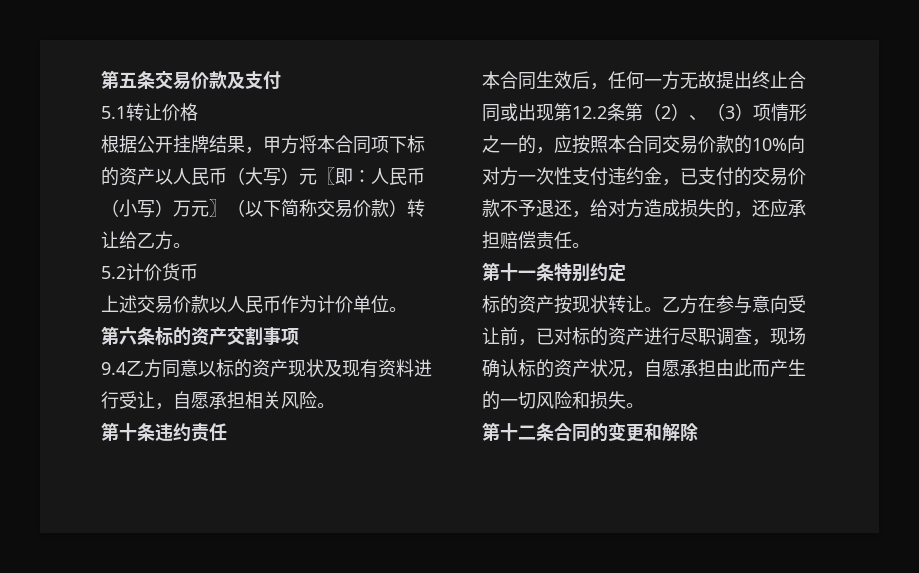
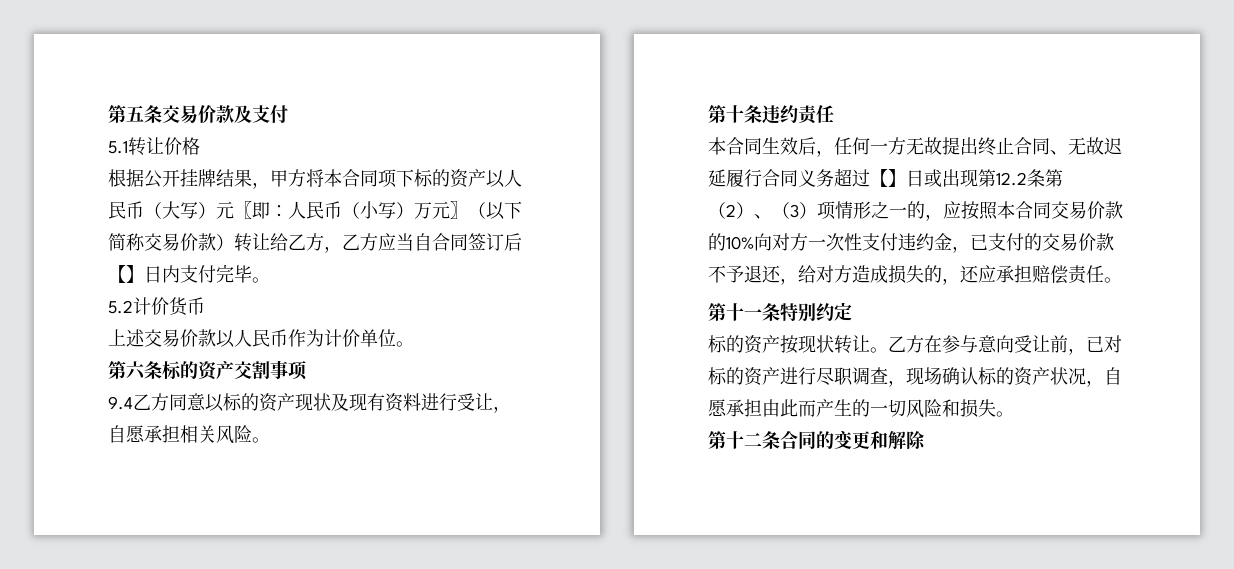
(173, 240) none -> [324,233,522,253] [108,264,252,283] ，乙方应当自合同签订后【】日内支付完毕
(500, 113) none -> [1050,137,1122,155] [708,168,924,187] 、无故迟延履行合同义务超过【】日

